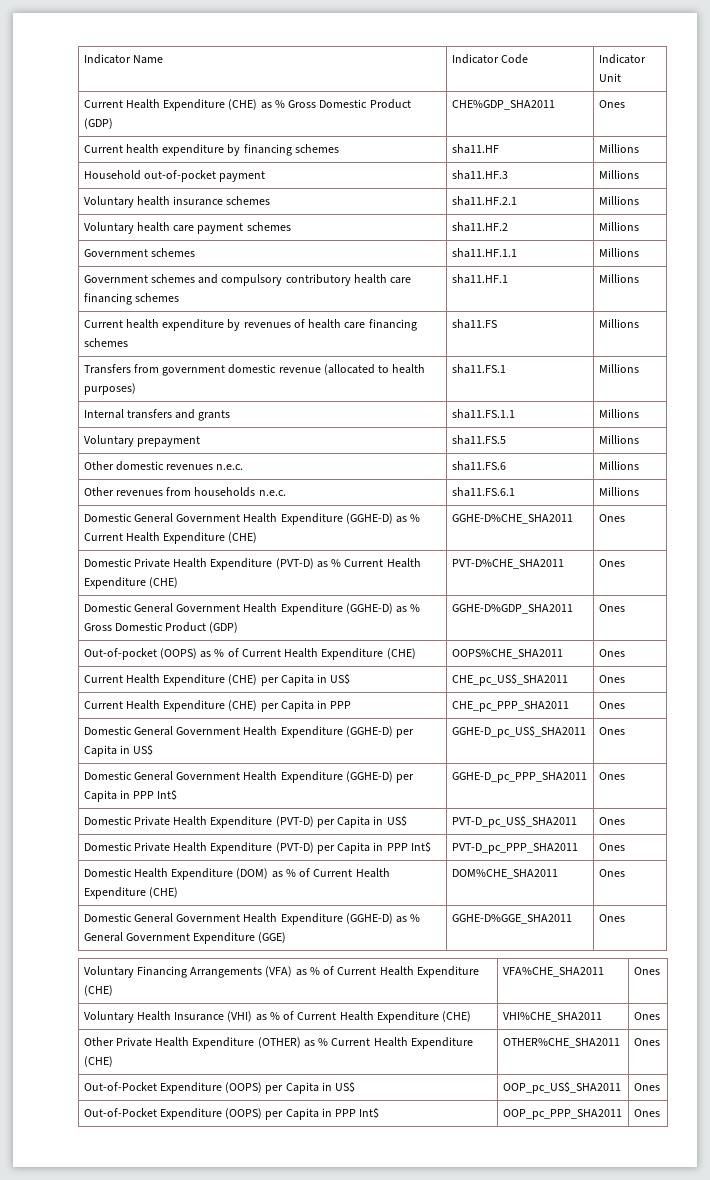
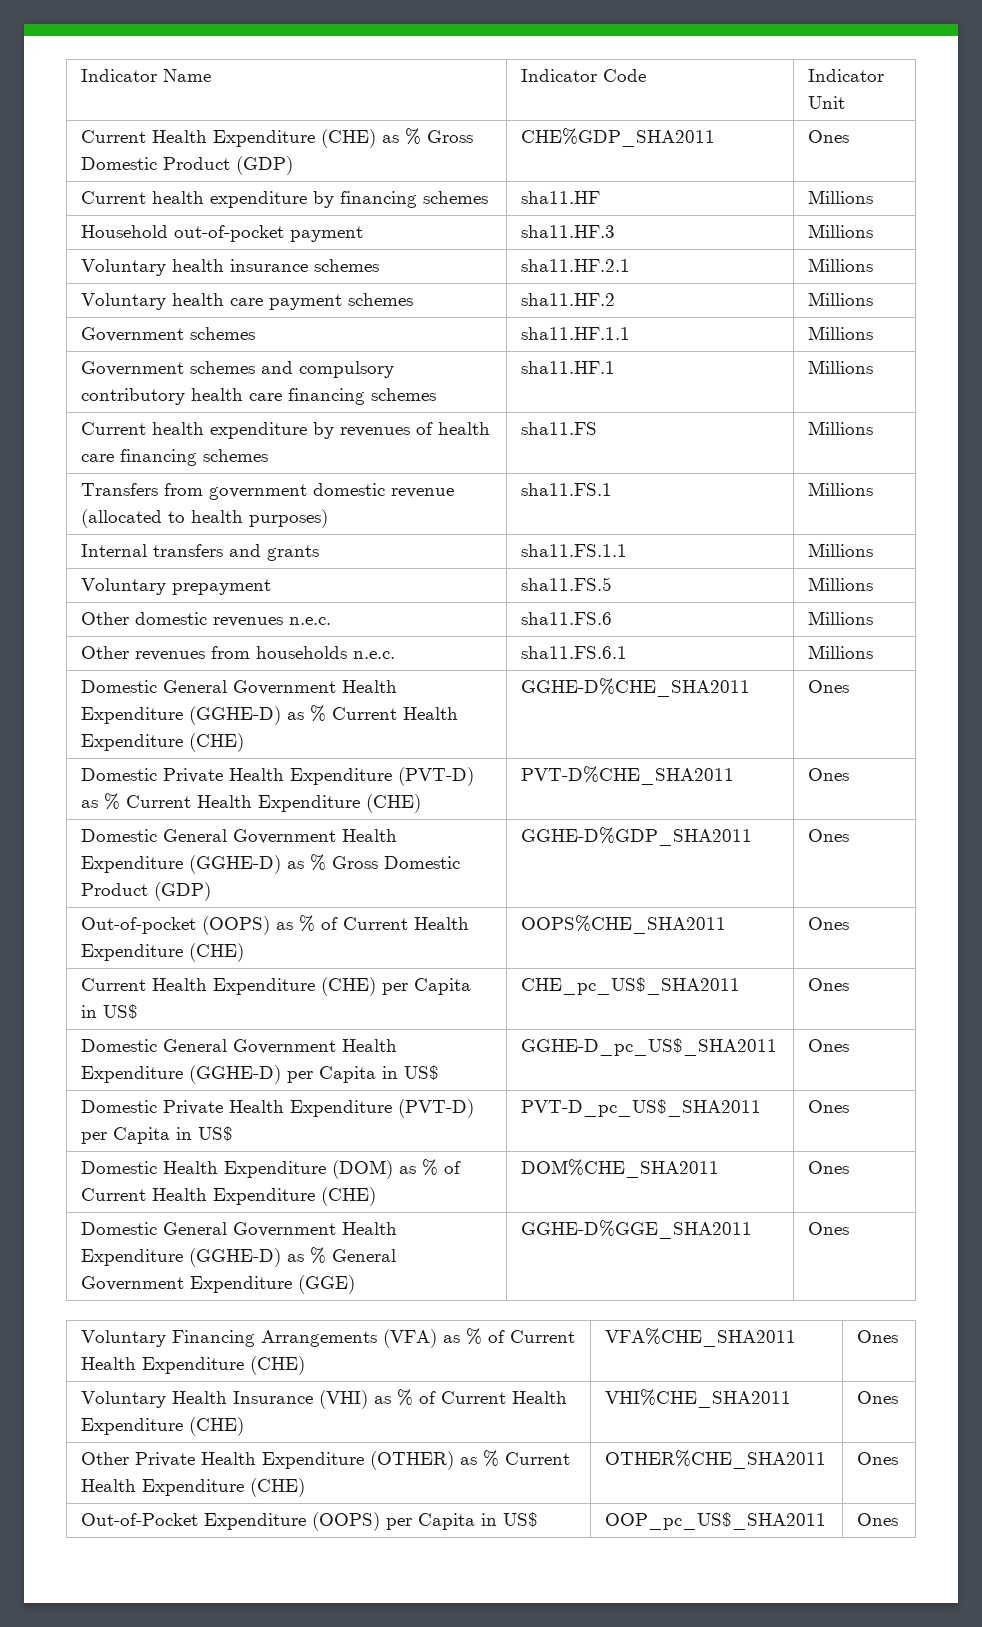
[83,700,352,712] [451,701,569,712] [598,701,625,709] // Current Health Expenditure (CHE) per Capita in PPP | CHE_pc_PPP_SHA2011 | Ones -> (850, 984) none
[83,771,415,783] [83,790,178,802] [451,772,587,783] [598,772,625,780] // Domestic General Government Health Expenditure (GGHE-D) per Capita in PPP Int$ | GGHE-D_pc_PPP_SHA2011 | Ones -> (850, 1045) none
[83,842,431,854] [451,843,578,854] [598,843,625,851] // Domestic Private Health Expenditure (PVT-D) per Capita in PPP Int$ | PVT-D_pc_PPP_SHA2011 | Ones -> (850, 1106) none
[83,1108,380,1120] [502,1109,622,1120] [633,1109,660,1117] // Out-of-Pocket Expenditure (OOPS) per Capita in PPP Int$ | OOP_pc_PPP_SHA2011 | Ones -> (899, 1519) none

